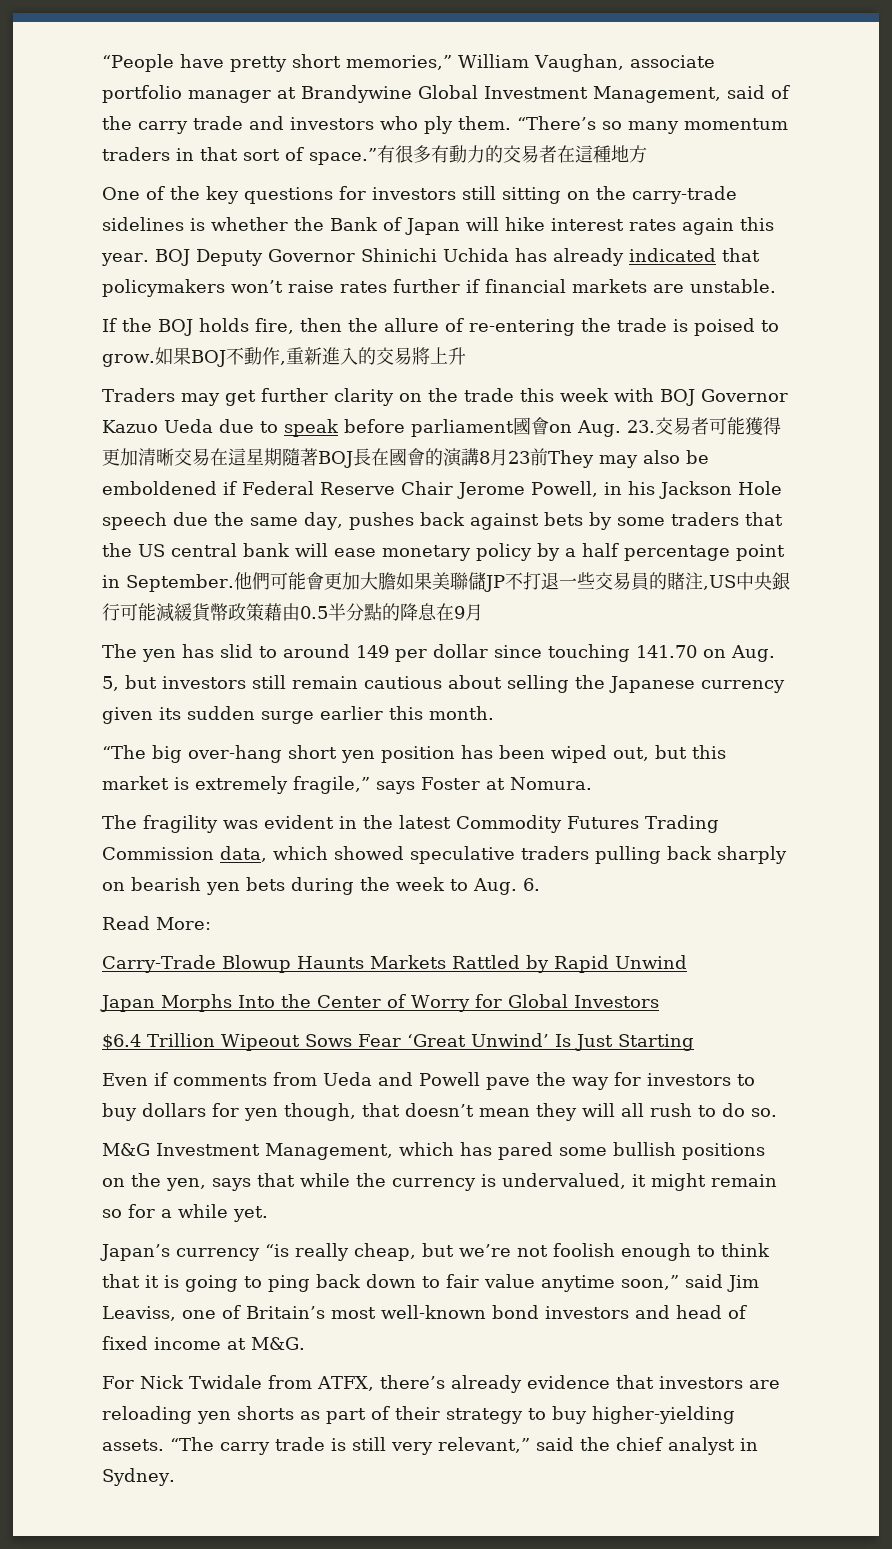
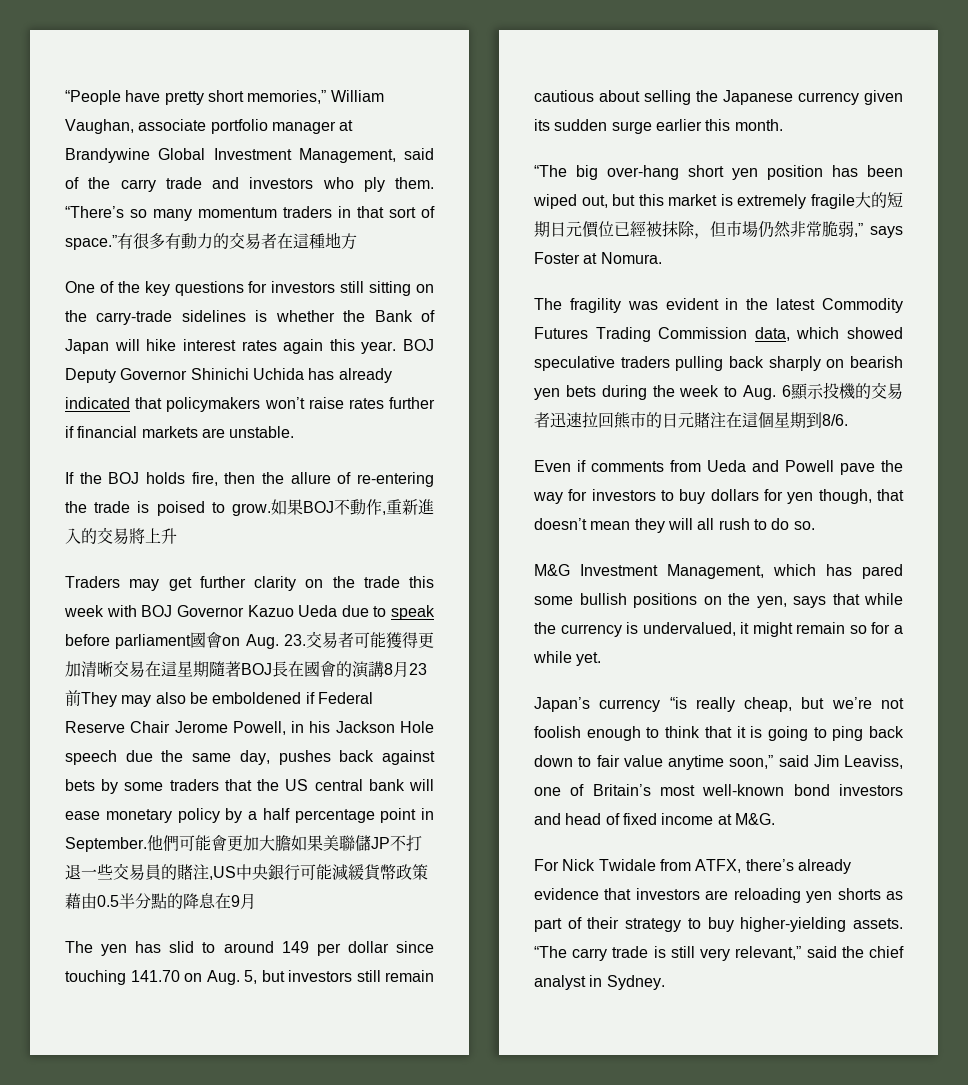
[293,776,370,794] fragile,” -> [811,192,903,209] [534,221,863,239] fragile大的短期日元價位已經被抹除，但市場仍然非常脆弱,”
[523,878,540,891] [102,916,211,930] [102,955,687,973] [100,994,659,1012] [102,1033,694,1051] 6. // Read More: // Carry-Trade Blowup Haunts Markets Rattled by Rapid Unwind // Japan Morphs Into the Center of Worry for Global Investors // $6.4 Trillion Wipeout Sows Fear ‘Great Unwind’ Is Just Starting -> [782,382,903,400] [534,412,848,429] 6顯示投機的交易者迅速拉回熊市的日元賭注在這個星期到8/6.

